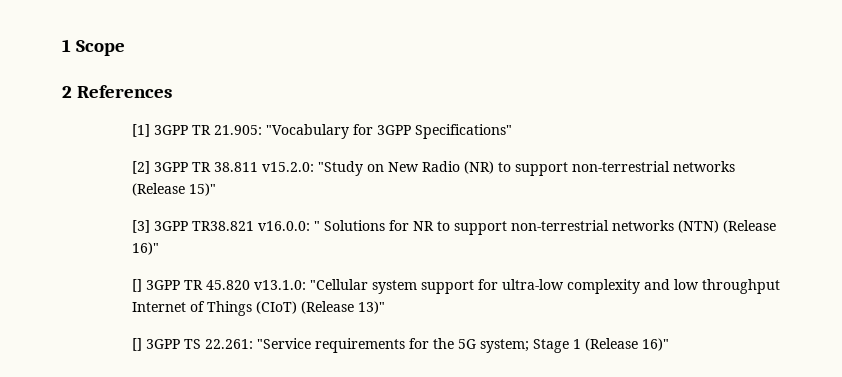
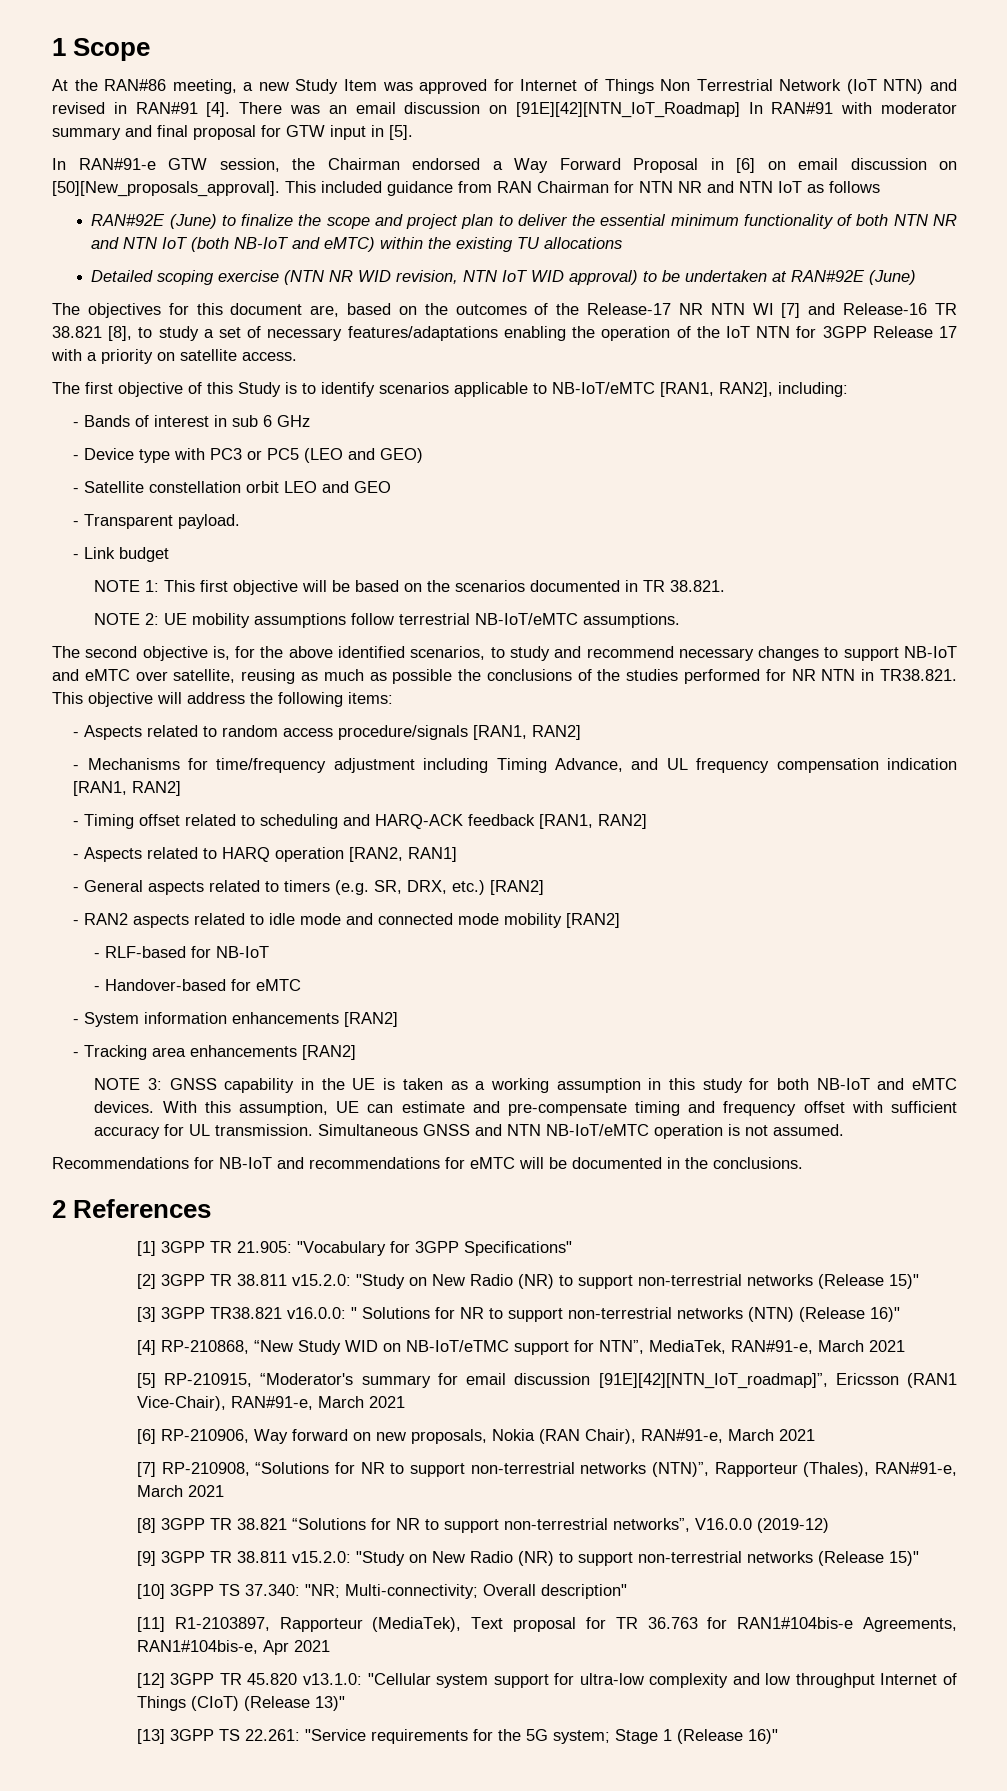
(125, 48) none -> [52,79,957,94] [52,102,958,118] [52,125,413,140] [52,158,957,173] [52,181,880,197] [91,214,958,229] [91,237,623,252] [91,270,917,285] [52,303,958,318] [52,326,958,341] [51,349,297,364] [52,382,848,397] [73,415,311,427] [73,448,424,463] [73,481,392,493] [73,514,241,529] [73,547,170,562] [94,580,726,595] [94,613,681,628] [52,646,957,661] [52,669,957,684] [52,692,393,707] [73,725,582,740] [73,758,958,773] [73,781,182,796] [73,814,648,829] [73,847,458,862] [73,880,545,895] [73,913,621,928] [94,946,270,958] [94,979,302,991] [73,1012,399,1027] [73,1045,357,1060] [94,1078,958,1093] [94,1101,957,1116] [94,1124,845,1139] [52,1157,803,1169] // At the RAN#86 meeting, a new Study Item was approved for Internet of Things Non Terrestrial Network (IoT NTN) and revised in RAN#91 [4]. There was an email discussion on [91E][42][NTN_IoT_Roadmap] In RAN#91 with moderator summary and final proposal for GTW input in [5]. // In RAN#91-e GTW session, the Chairman endorsed a Way Forward Proposal in [6] on email discussion on [50][New_proposals_approval]. This included guidance from RAN Chairman for NTN NR and NTN IoT as follows // RAN#92E (June) to finalize the scope and project plan to deliver the essential minimum functionality of both NTN NR and NTN IoT (both NB-IoT and eMTC) within the existing TU allocations // Detailed scoping exercise (NTN NR WID revision, NTN IoT WID approval) to be undertaken at RAN#92E (June) // The objectives for this document are, based on the outcomes of the Release-17 NR NTN WI [7] and Release-16 TR 38.821 [8], to study a set of necessary features/adaptations enabling the operation of the IoT NTN for 3GPP Release 17 with a priority on satellite access. // The first objective of this Study is to identify scenarios applicable to NB-IoT/eMTC [RAN1, RAN2], including: // - Bands of interest in sub 6 GHz // - Device type with PC3 or PC5 (LEO and GEO) // - Satellite constellation orbit LEO and GEO // - Transparent payload. // - Link budget // NOTE 1: This first objective will be based on the scenarios documented in TR 38.821. // NOTE 2: UE mobility assumptions follow terrestrial NB-IoT/eMTC assumptions. // The second objective is, for the above identified scenarios, to study and recommend necessary changes to support NB-IoT and eMTC over satellite, reusing as much as possible the conclusions of the studies performed for NR NTN in TR38.821. This objective will address the following items: // - Aspects related to random access procedure/signals [RAN1, RAN2] // - Mechanisms for time/frequency adjustment including Timing Advance, and UL frequency compensation indication [RAN1, RAN2] // - Timing offset related to scheduling and HARQ-ACK feedback [RAN1, RAN2] // - Aspects related to HARQ operation [RAN2, RAN1] // - General aspects related to timers (e.g. SR, DRX, etc.) [RAN2] // - RAN2 aspects related to idle mode and connected mode mobility [RAN2] // - RLF-based for NB-IoT // - Handover-based for eMTC // - System information enhancements [RAN2] // - Tracking area enhancements [RAN2] // NOTE 3: GNSS capability in the UE is taken as a working assumption in this study for both NB-IoT and eMTC devices. With this assumption, UE can estimate and pre-compensate timing and frequency offset with sufficient accuracy for UL transmission. Simultaneous GNSS and NTN NB-IoT/eMTC operation is not assumed. // Recommendations for NB-IoT and recommendations for eMTC will be documented in the conclusions.
[131,279,142,292] [] -> [136,1340,905,1355] [136,1373,957,1389] [136,1396,405,1411] [136,1429,815,1444] [136,1462,957,1477] [136,1485,224,1497] [136,1518,829,1533] [136,1551,919,1566] [136,1584,627,1599] [136,1617,957,1632] [136,1640,330,1655] [136,1673,165,1688] [4] RP-210868, “New Study WID on NB-IoT/eTMC support for NTN”, MediaTek, RAN#91-e, March 2021 // [5] RP-210915, “Moderator's summary for email discussion [91E][42][NTN_IoT_roadmap]”, Ericsson (RAN1 Vice-Chair), RAN#91-e, March 2021 // [6] RP-210906, Way forward on new proposals, Nokia (RAN Chair), RAN#91-e, March 2021 // [7] RP-210908, “Solutions for NR to support non-terrestrial networks (NTN)”, Rapporteur (Thales), RAN#91-e, March 2021 // [8] 3GPP TR 38.821 “Solutions for NR to support non-terrestrial networks”, V16.0.0 (2019-12) // [9] 3GPP TR 38.811 v15.2.0: "Study on New Radio (NR) to support non-terrestrial networks (Release 15)" // [10] 3GPP TS 37.340: "NR; Multi-connectivity; Overall description" // [11] R1-2103897, Rapporteur (MediaTek), Text proposal for TR 36.763 for RAN1#104bis-e Agreements, RAN1#104bis-e, Apr 2021 // [12]
[131,338,142,351] [] -> [136,1729,165,1744] [13]

